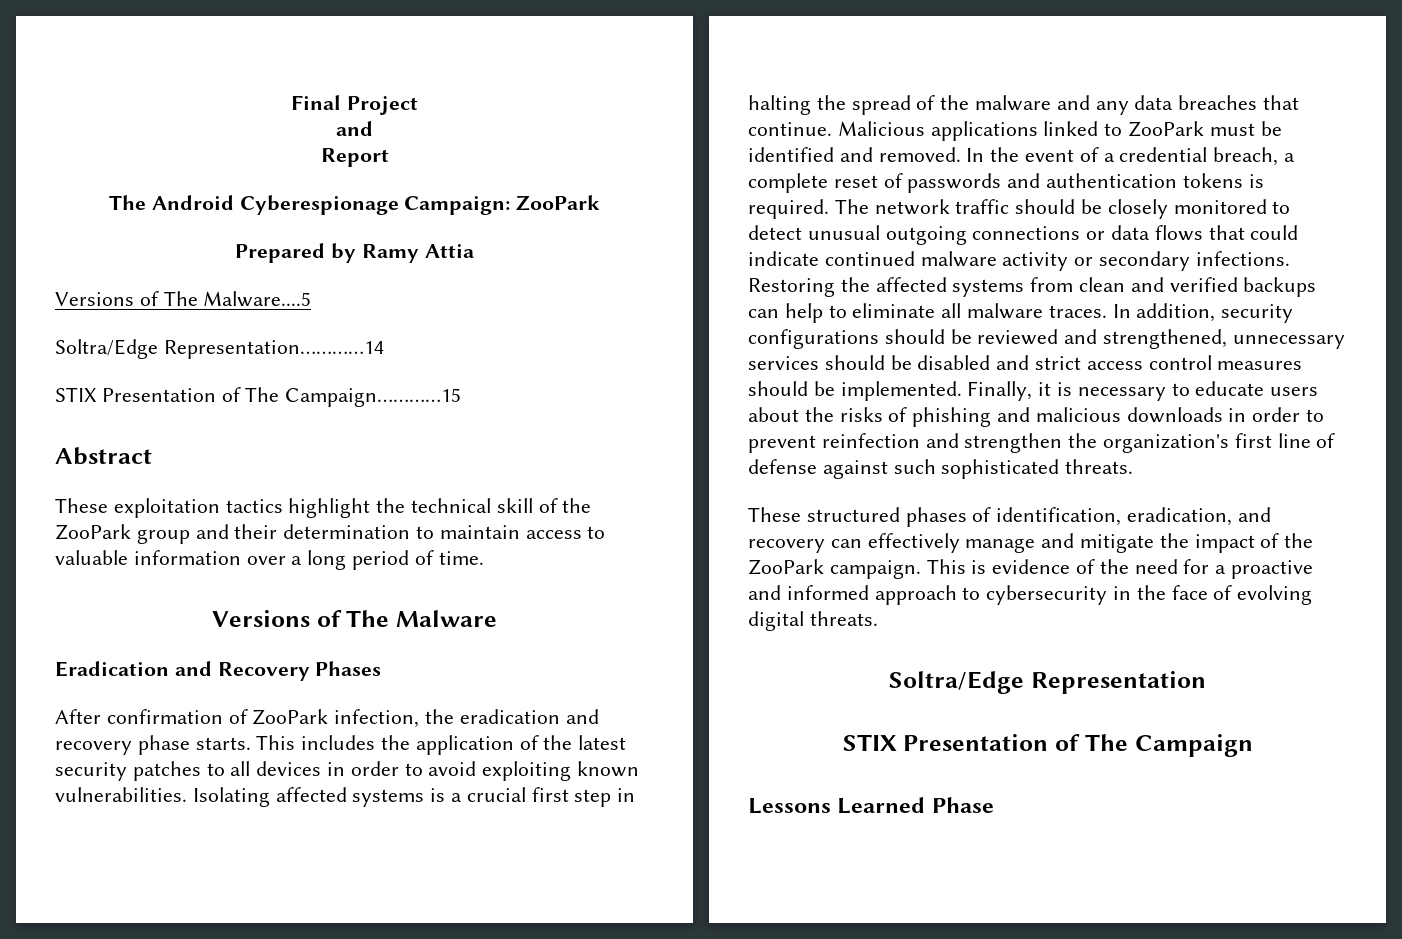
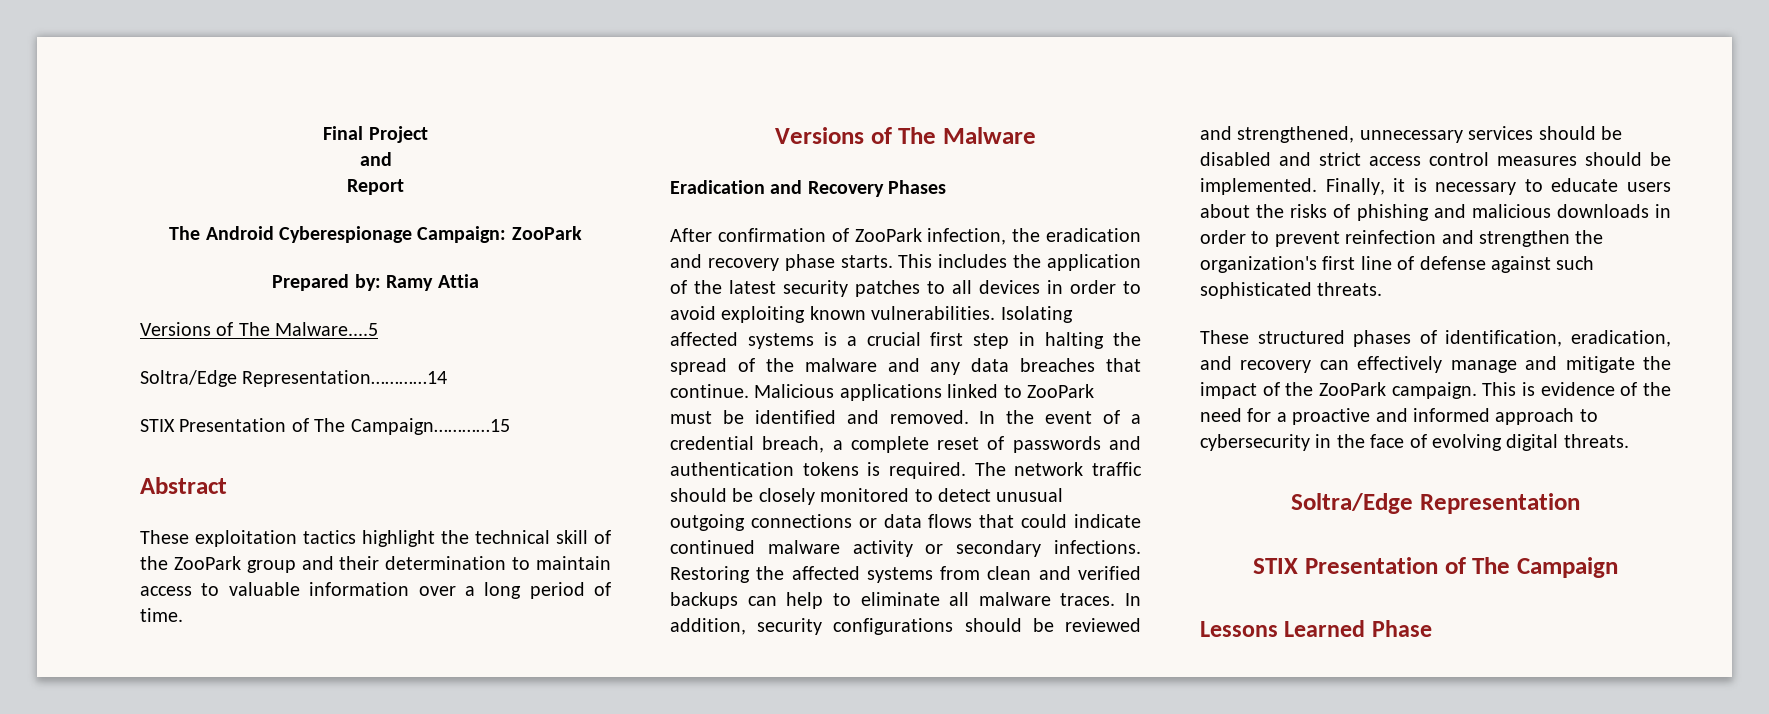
[331,243,357,263] by -> [354,274,381,291] by:

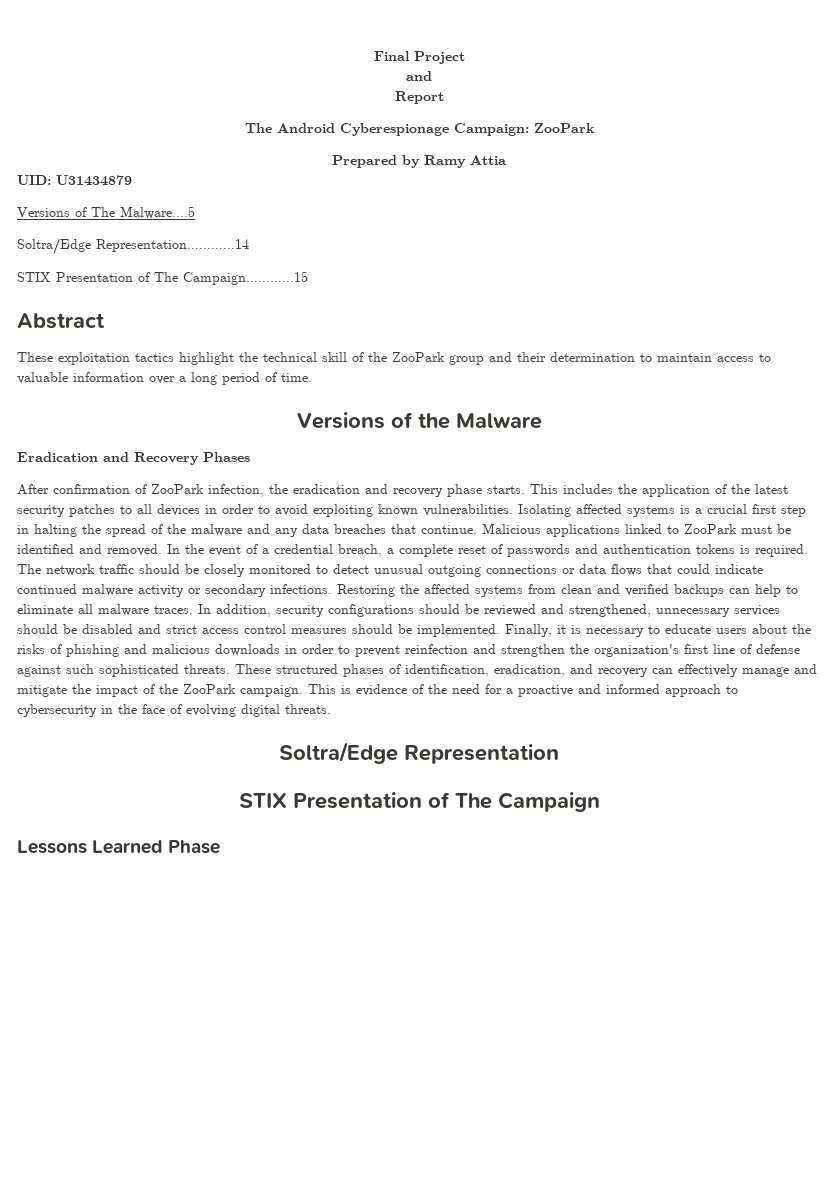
[354,274,381,291] by: -> [402,155,420,168] by
(479, 281) none -> [17,175,132,186] // UID: U31434879
[898,127,937,144] The -> [417,413,450,429] the
(1383, 289) // -> (230, 669) none

